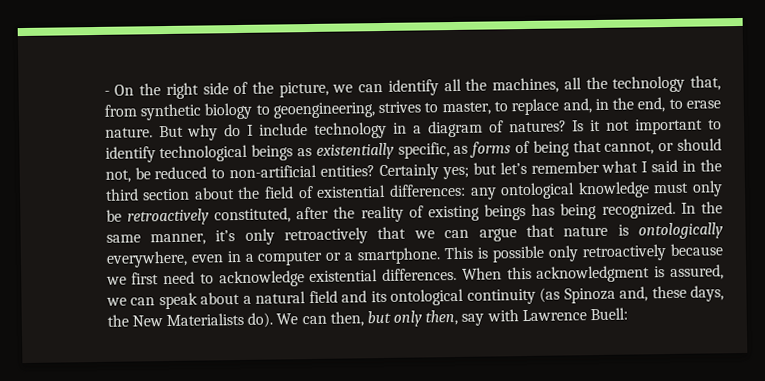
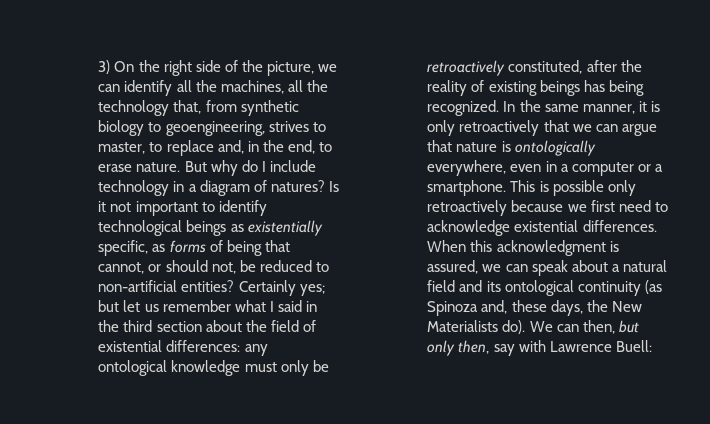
[103,90,110,96] - -> [98,60,111,74] 3)
[499,161,527,175] let’s -> [123,300,159,312] let us
[215,230,236,242] it’s -> [638,101,660,112] it is

